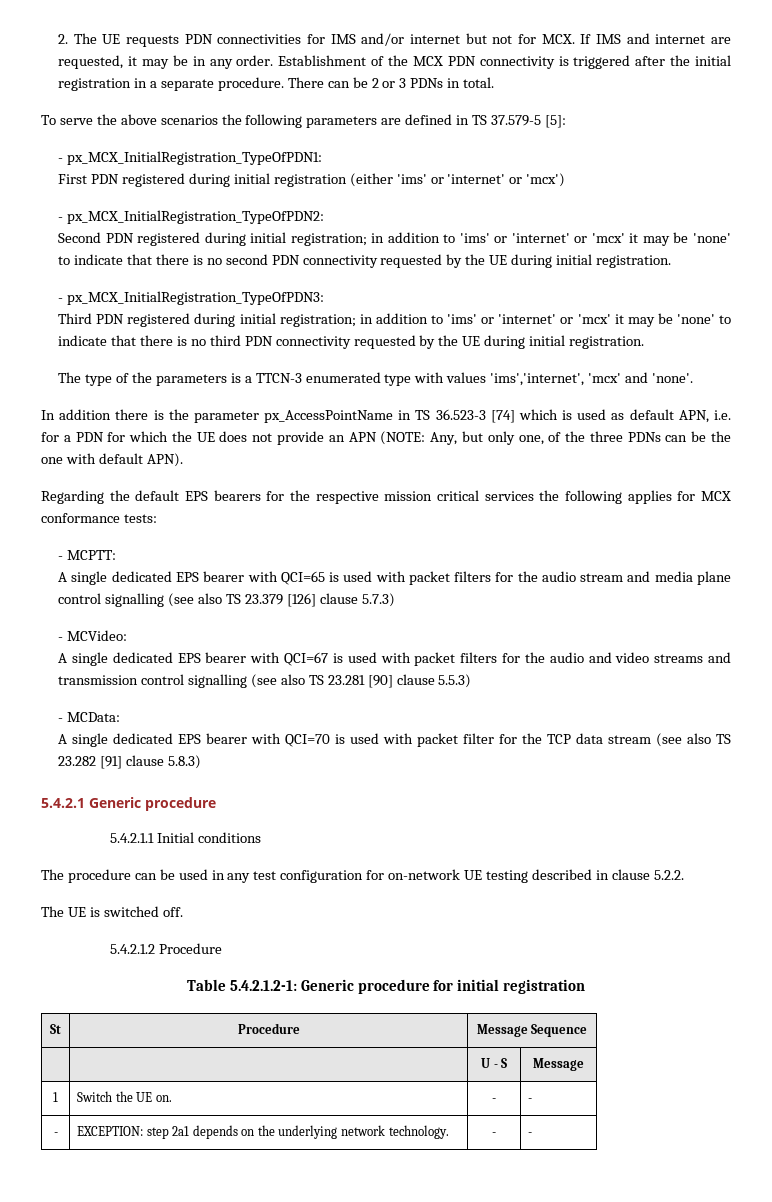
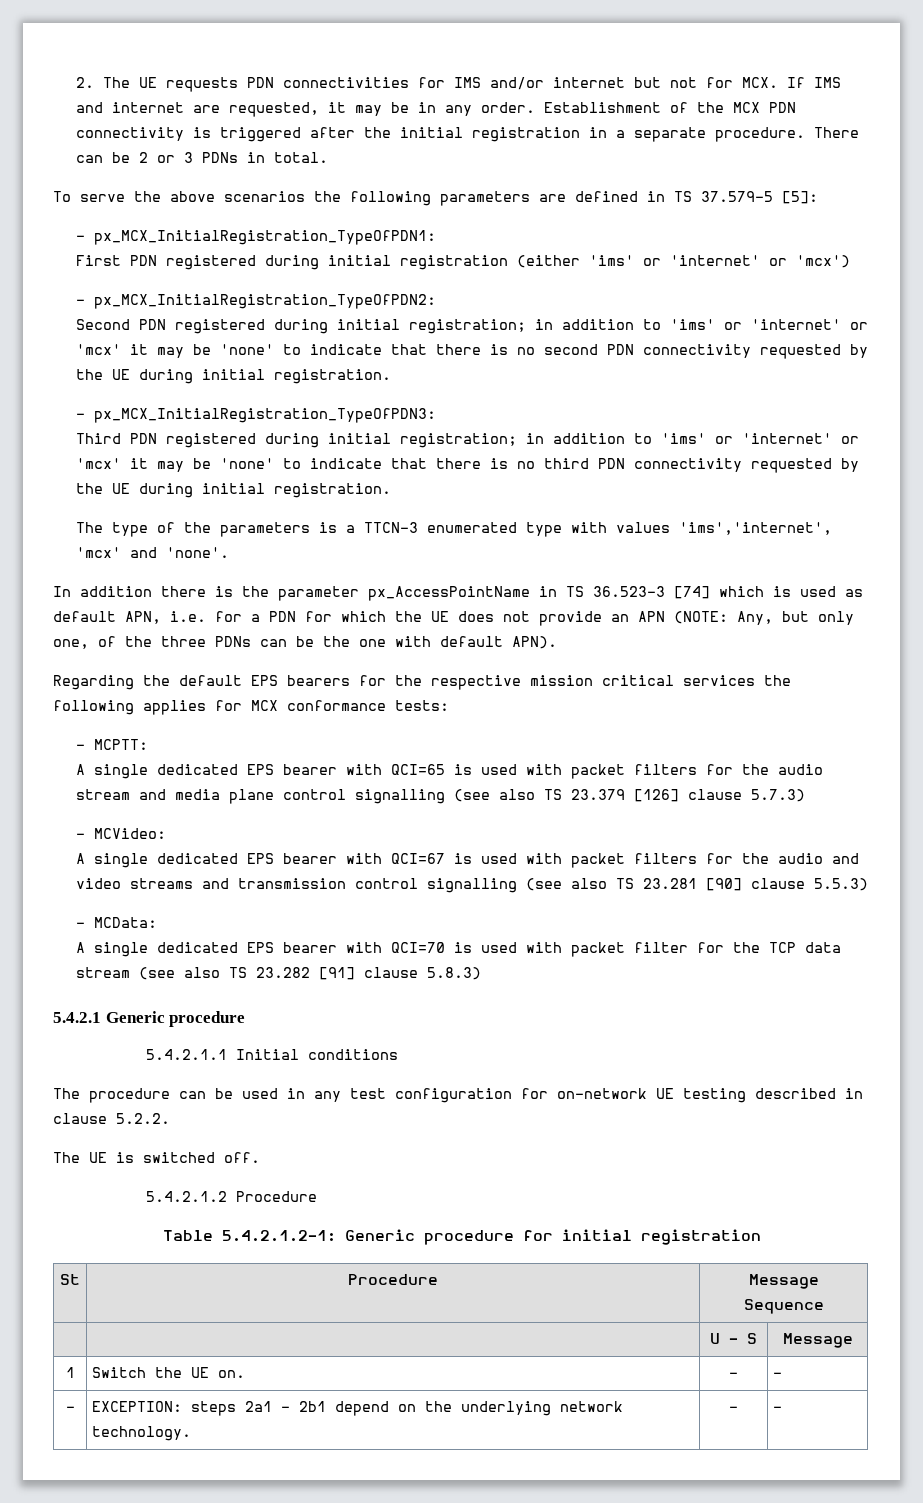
[146,1125,238,1139] step 2a1 depends -> [191,1401,390,1416] steps 2a1 - 2b1 depend

